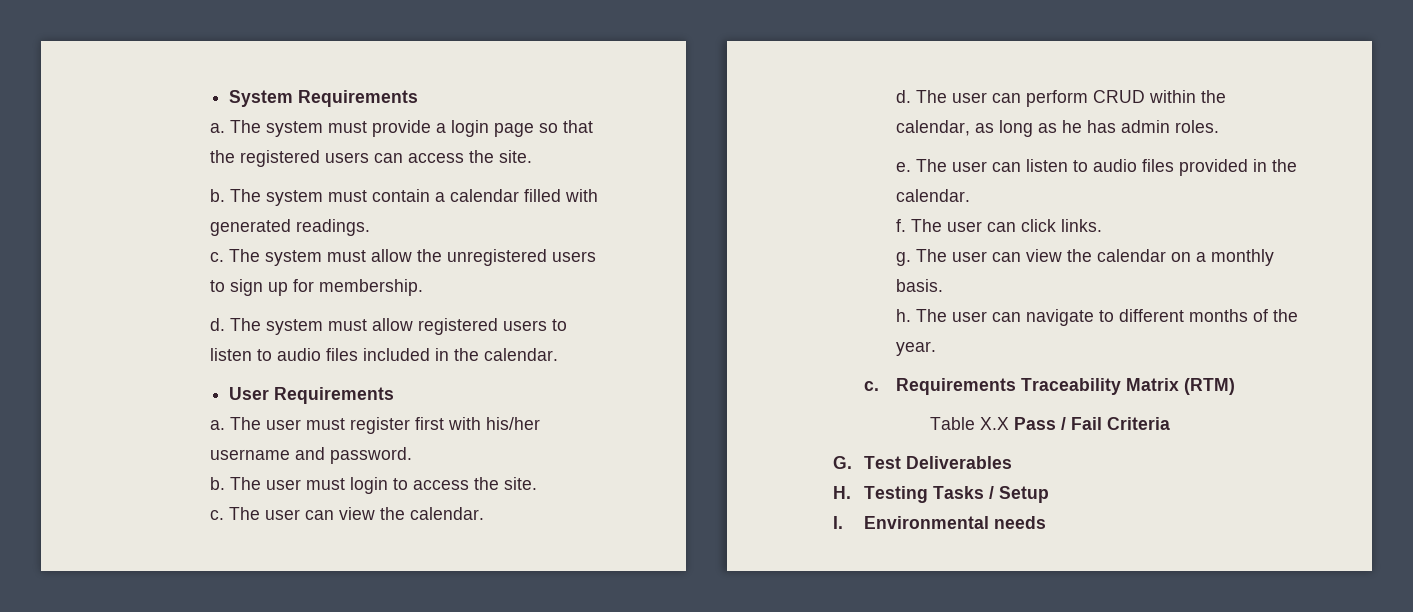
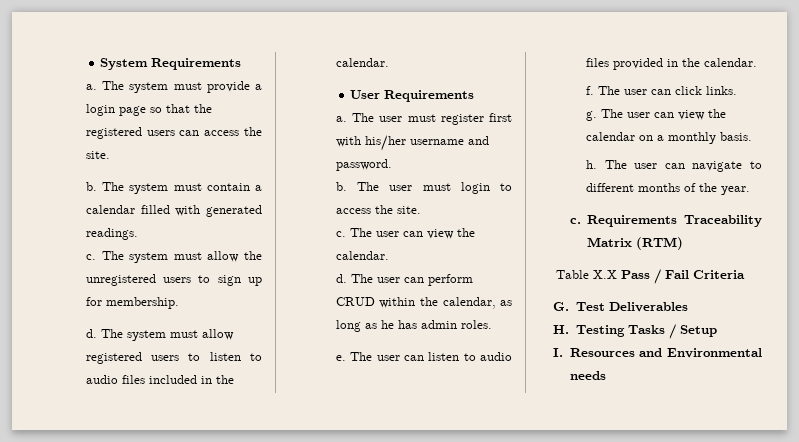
(843, 522) none -> [569,348,663,357] Resources and

